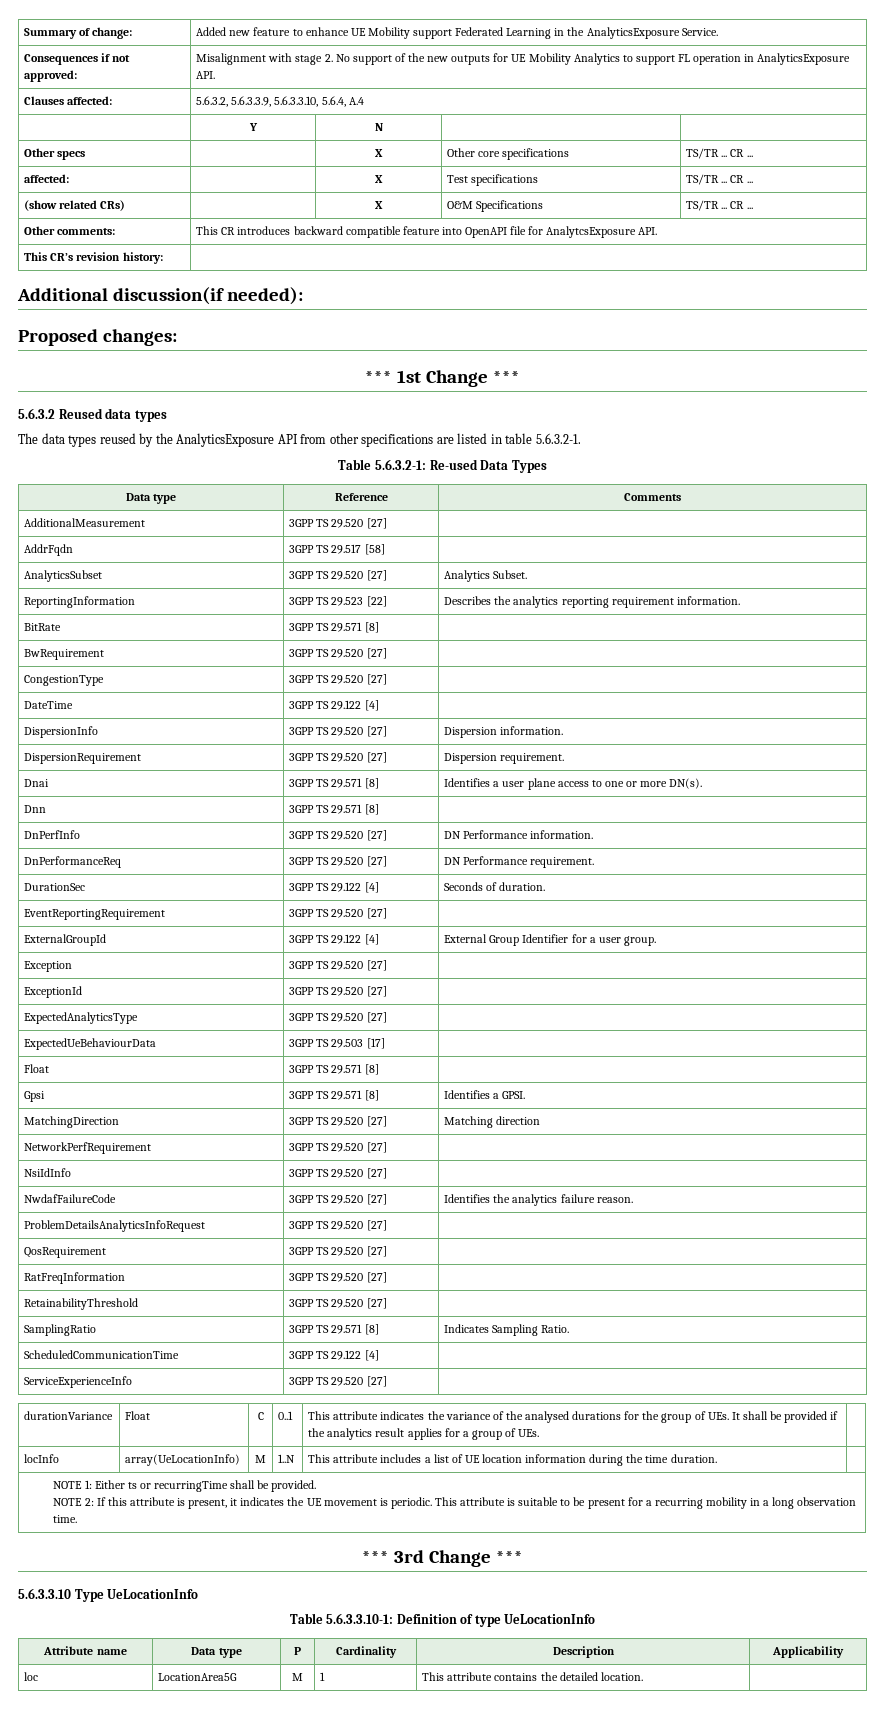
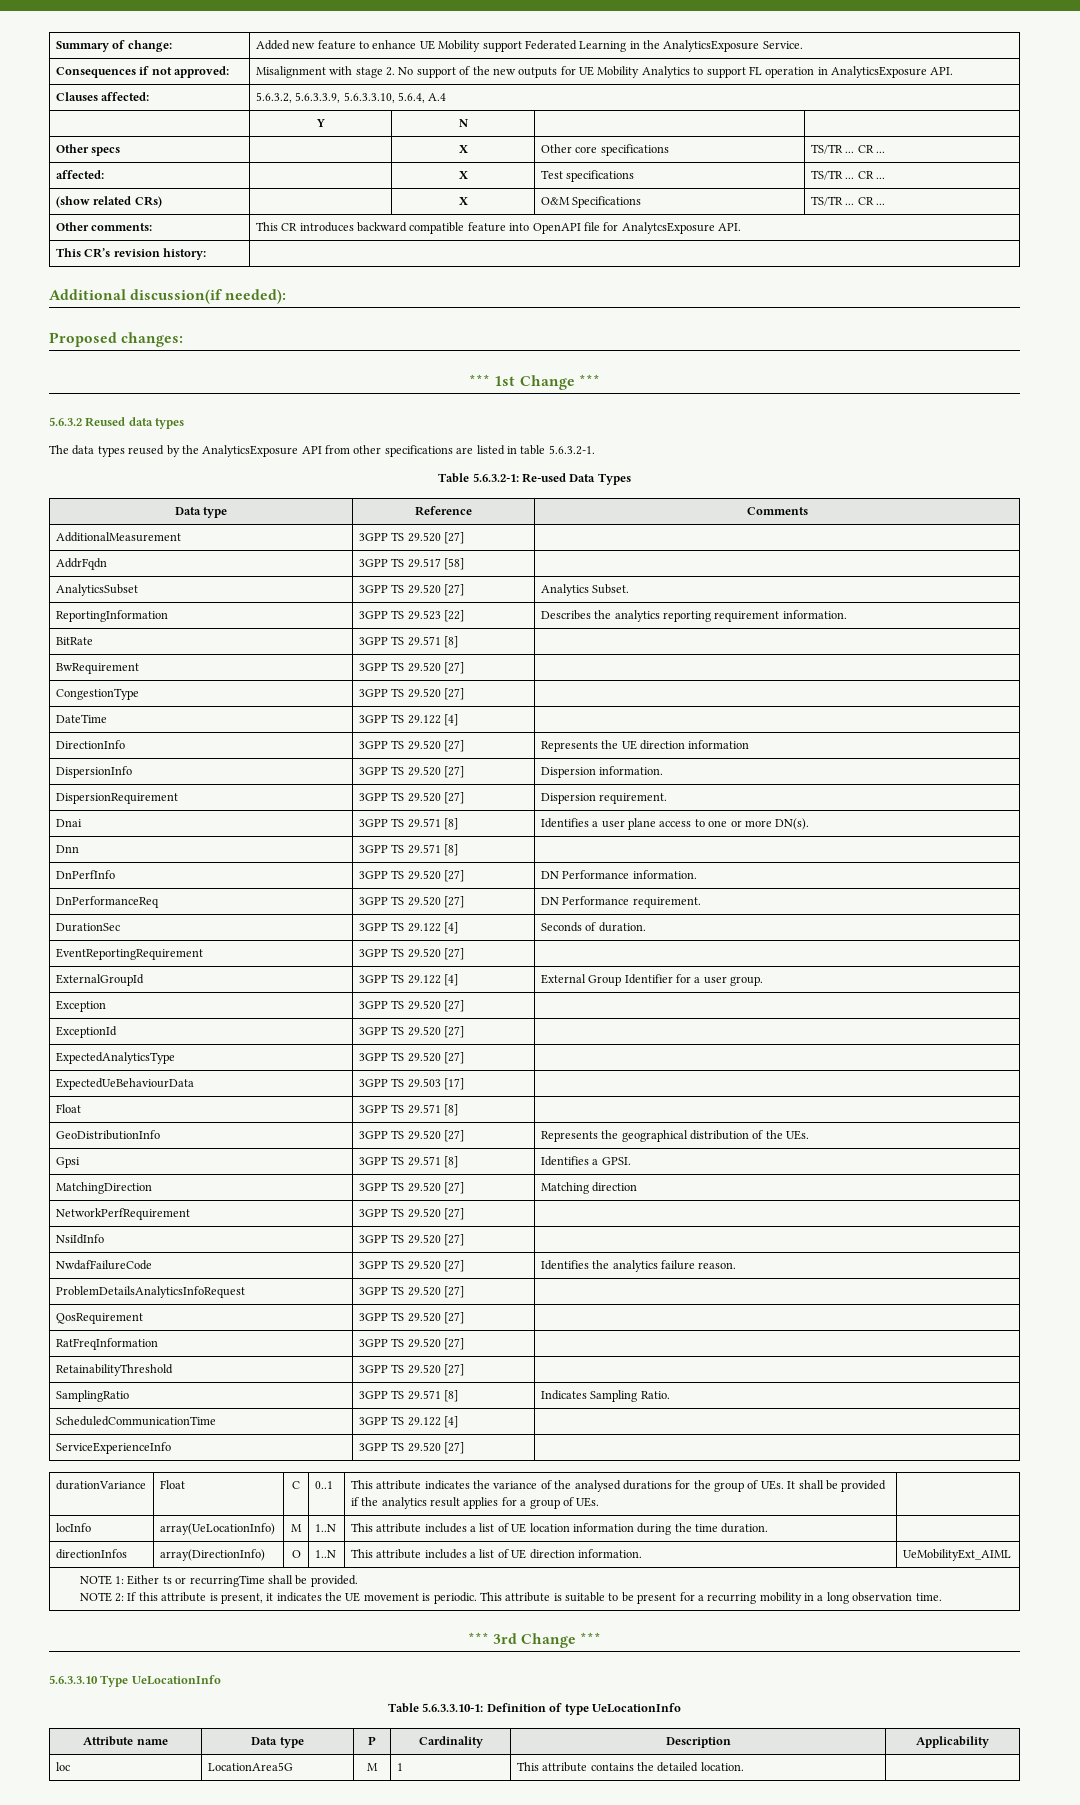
(379, 705) none -> [55,740,125,749] [358,740,465,752] [540,740,750,752] // DirectionInfo | 3GPP TS 29.520 [27] | Represents the UE direction information
(379, 1069) none -> [55,1130,160,1140] [358,1130,465,1142] [540,1130,810,1142] // GeoDistributionInfo | 3GPP TS 29.520 [27] | Represents the geographical distribution of the UEs.
(717, 1458) none -> [55,1549,127,1559] [159,1549,265,1561] [291,1550,301,1558] [314,1550,336,1558] [350,1549,642,1559] [902,1549,1011,1561] // directionInfos | array(DirectionInfo) | O | 1..N | This attribute includes a list of UE direction information. | UeMobilityExt_AIML

